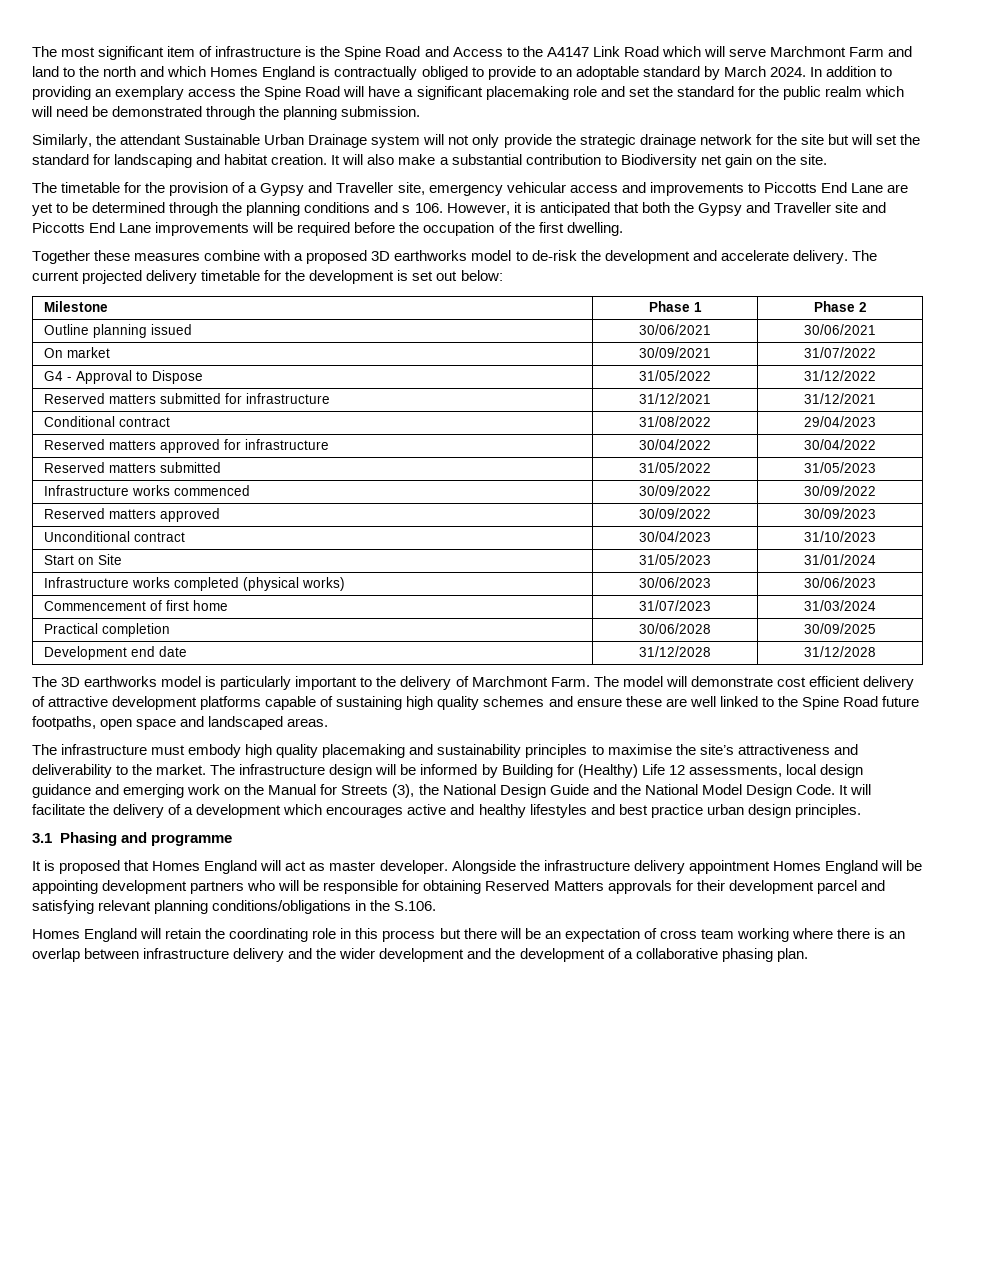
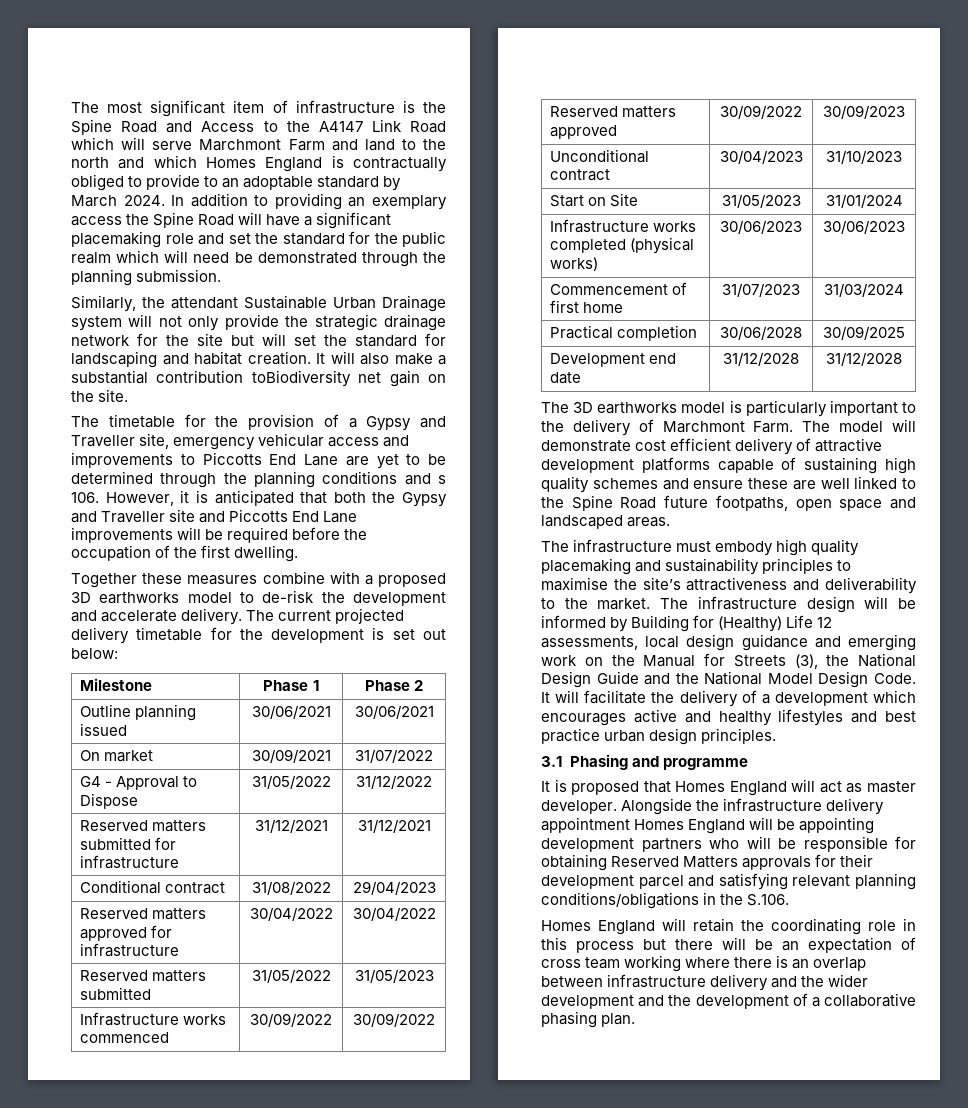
[604,154,697,168] to Biodiversity -> [251,370,351,387] toBiodiversity

